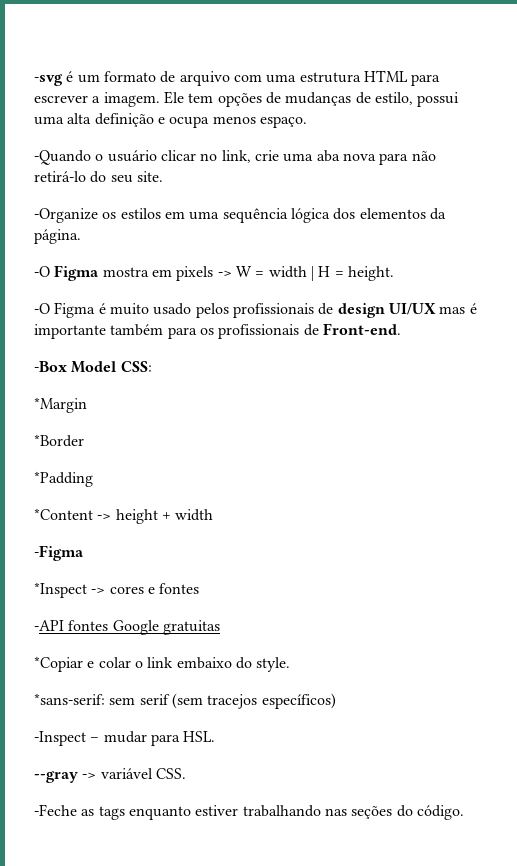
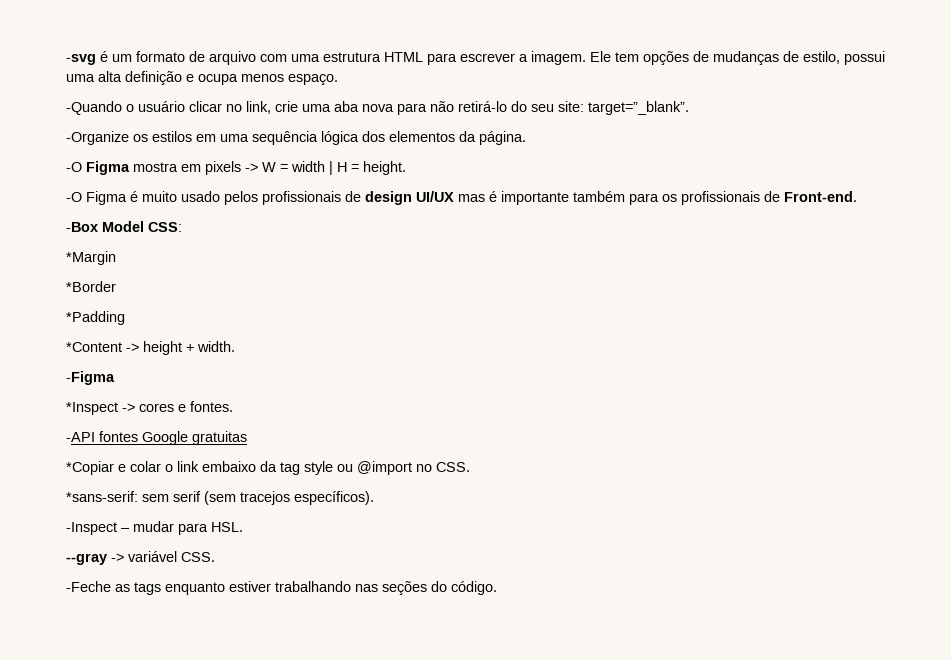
[136,171,163,182] site. -> [558,101,689,115] site: target=”_blank”.
[175,509,214,521] width -> [197,341,235,352] width.
[159,583,200,594] fontes -> [190,401,233,412] fontes.
[235,657,291,672] do style. -> [260,461,470,475] da tag style ou @import no CSS.
[261,693,336,709] específicos) -> [294,491,374,505] específicos).

